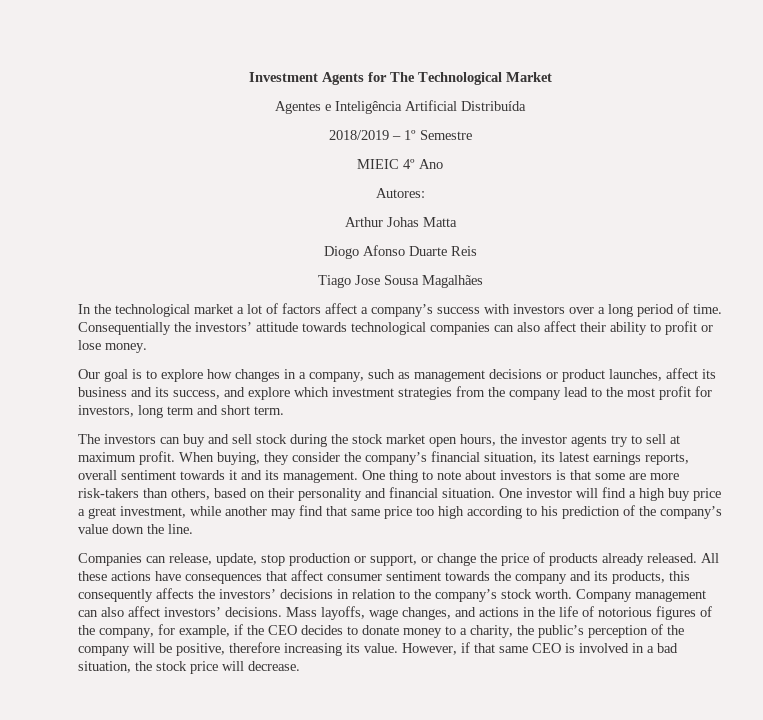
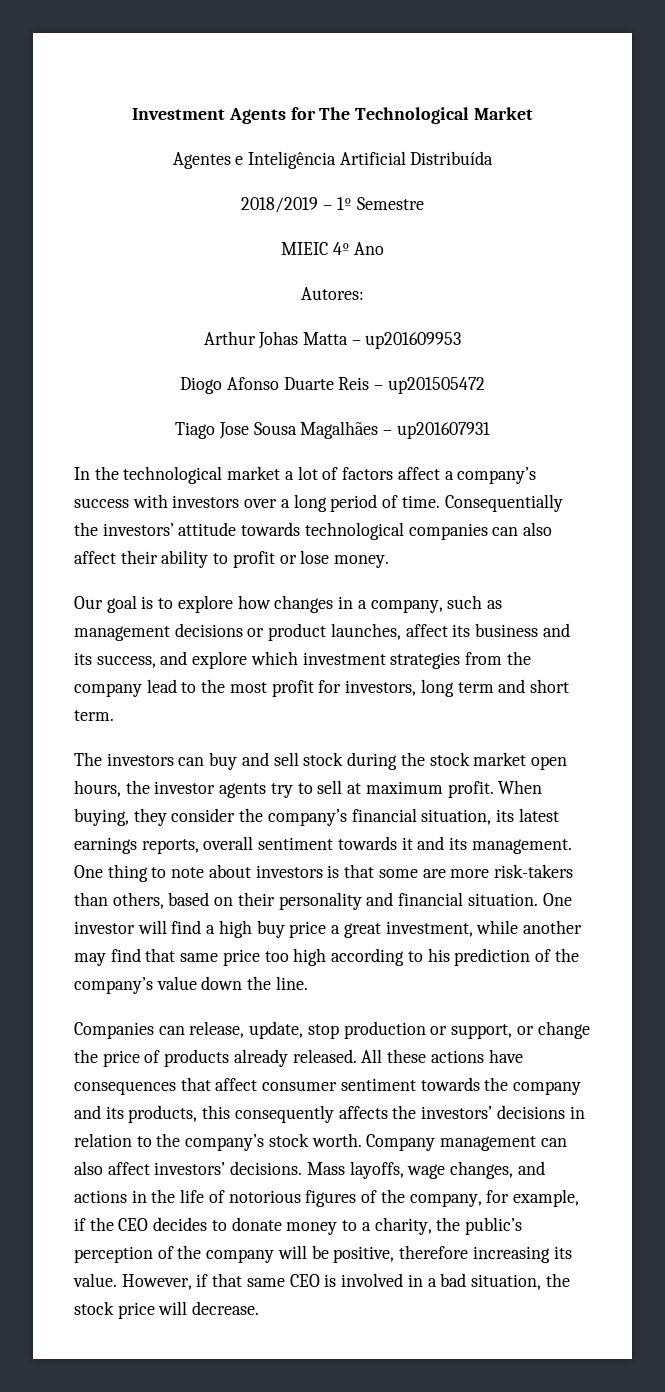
(457, 222) none -> [351,332,462,349] – up201609953
(477, 251) none -> [374,377,485,394] – up201505472
(483, 281) none -> [383,422,490,439] – up201607931

